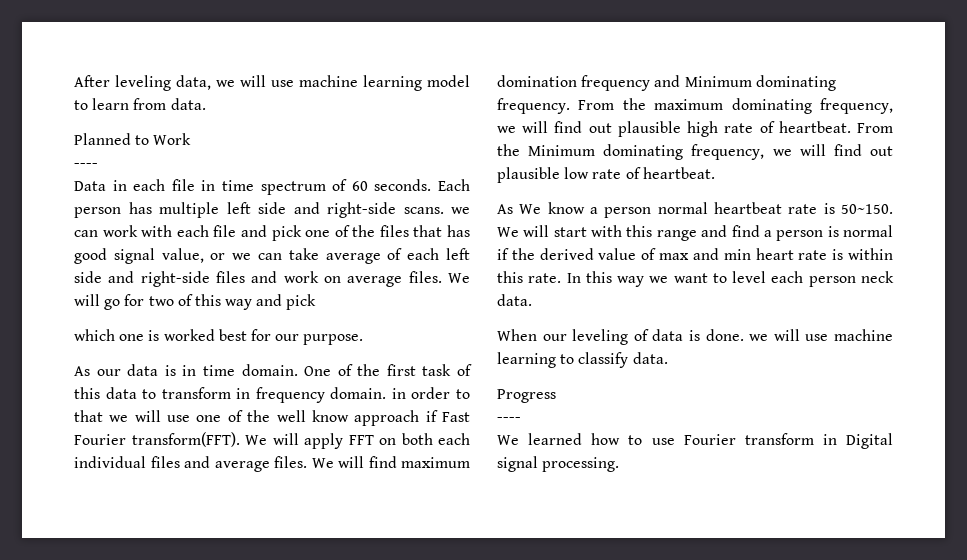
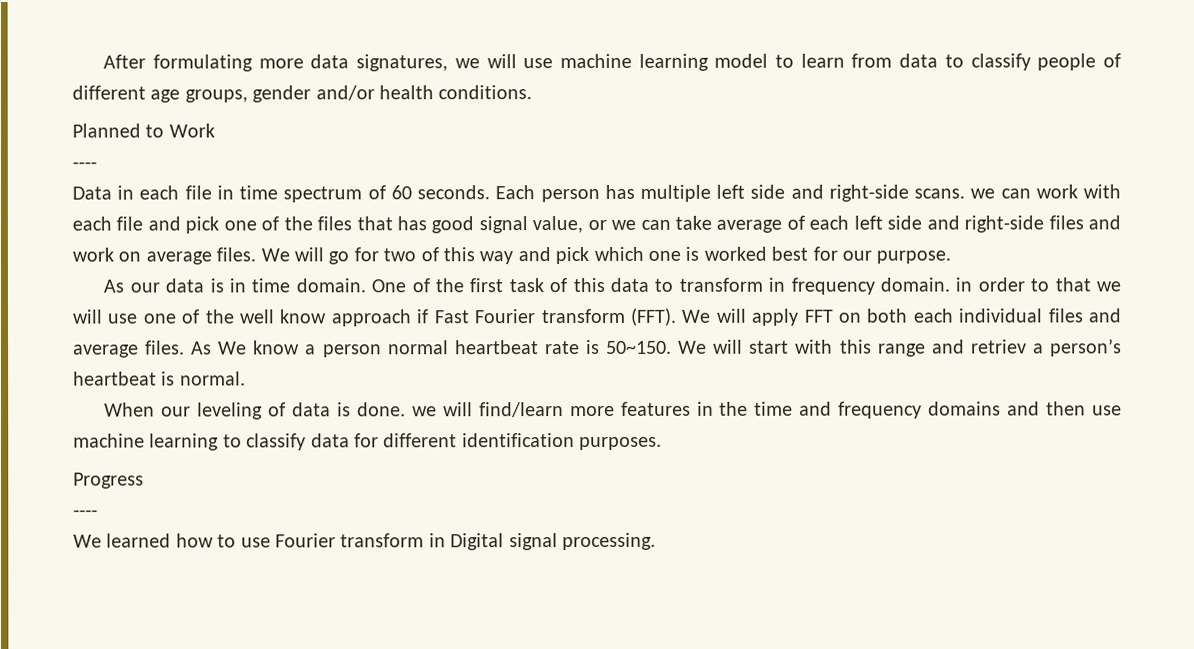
[115,75,211,91] leveling data, -> [152,54,449,72] formulating more data signatures,
[170,98,206,110] data. -> [899,53,1122,71] [72,85,533,103] data to classify people of different age groups, gender and/or health conditions.
(317, 302) // -> (590, 256) none
[131,432,240,447] transform(FFT). -> [540,307,677,326] transform (FFT).
[311,456,470,468] [497,75,836,91] [497,98,893,114] [497,121,893,137] [497,144,894,160] [497,167,715,183] We will find maximum domination frequency and Minimum dominating frequency. From the maximum dominating frequency, we will find out plausible high rate of heartbeat. From the Minimum dominating frequency, we will find out plausible low rate of heartbeat. // -> (186, 347) none
[731,225,893,241] [497,248,893,260] [497,271,894,287] [497,294,532,306] find a person is normal if the derived value of max and min heart rate is within this rate. In this way we want to level each person neck data. -> [970,338,1122,357] [73,371,246,386] retriev a person’s heartbeat is normal.
(800, 335) none -> [478,401,1087,419] find/learn more features in the time and frequency domains and then
[632,352,668,364] data. -> [310,433,663,451] data for different identification purposes.

